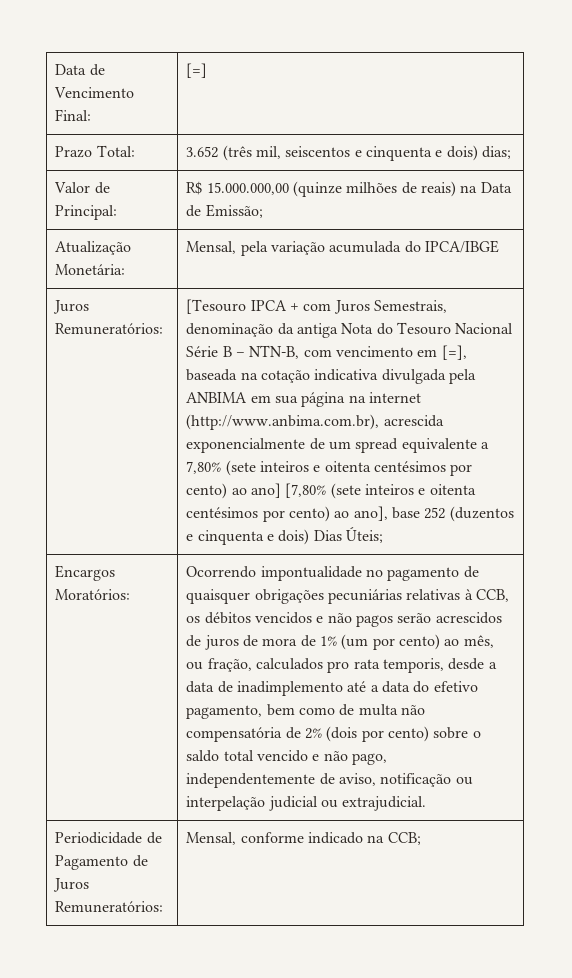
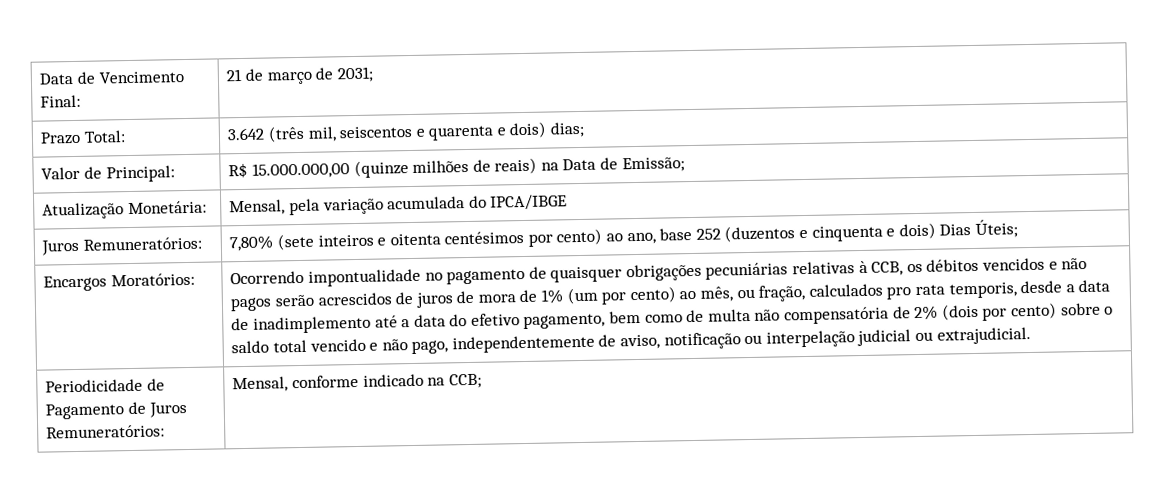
[186,63,208,78] [=] -> [226,66,373,85] 21 de março de 2031;
[186,146,219,158] 3.652 -> [227,127,266,141] 3.642
[365,146,432,161] cinquenta -> [428,125,495,141] quarenta
[186,299,447,314] [186,322,514,338] [186,345,467,360] [186,369,476,384] [186,392,421,407] [186,414,444,430] [186,438,489,453] [Tesouro IPCA + com Juros Semestrais, denominação da antiga Nota do Tesouro Nacional Série B – NTN-B, com vencimento em [=], baseada na cotação indicativa divulgada pela ANBIMA em sua página na internet (http://www.anbima.com.br), acrescida exponencialmente de um spread equivalente a -> (202, 243) none
[250,483,476,499] [186,506,388,522] ano] [7,80% (sete inteiros e oitenta centésimos por cento) ao ano], -> [626,232,656,245] ano,

